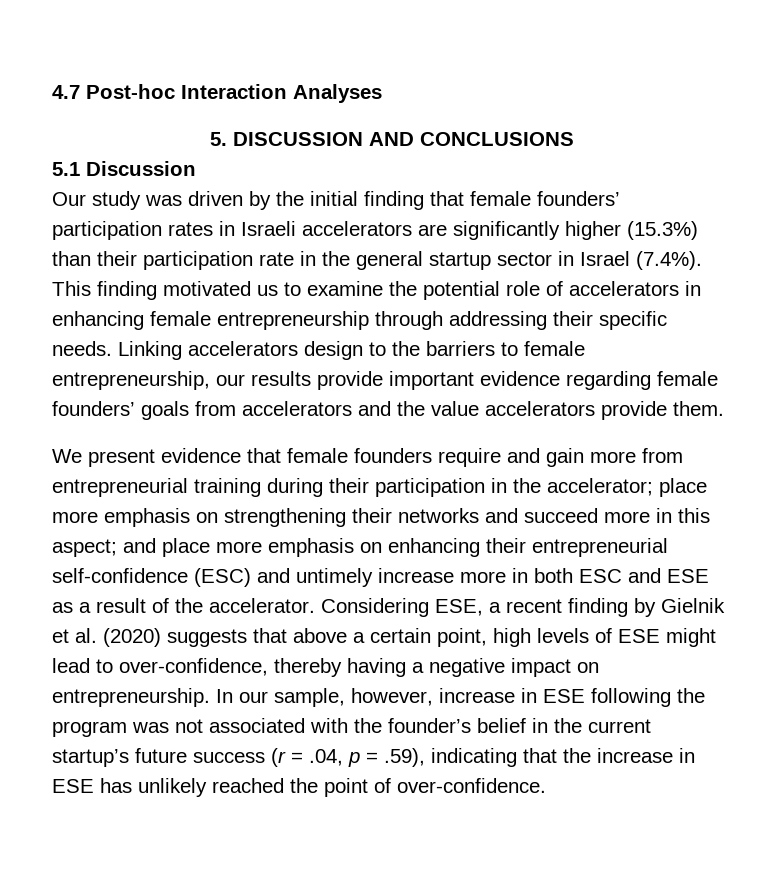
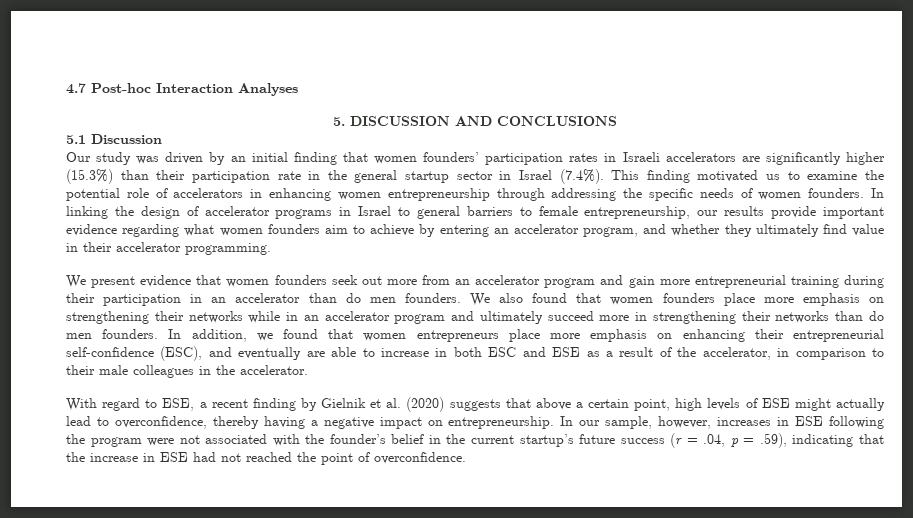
[276,191,304,206] the -> [230,156,246,162] an
[470,191,531,206] female -> [374,156,417,164] women
[150,311,211,326] female -> [337,192,381,200] women
[553,311,667,330] [52,341,420,360] their specific needs. Linking accelerators design to the -> [623,188,884,201] [66,206,460,219] the specific needs of women founders. In linking the design of accelerator programs in Israel to general
[657,371,718,386] [52,401,724,420] [52,448,501,467] female founders’ goals from accelerators and the value accelerators provide them. // We present evidence that female founders require -> [184,224,884,237] [66,242,271,255] [66,275,596,288] what women founders aim to achieve by entering an accelerator program, and whether they ultimately find value in their accelerator programming. // We present evidence that women founders seek out more from an accelerator program
[642,448,683,463] from -> (690, 282) none
[513,478,653,496] the accelerator; -> [211,293,715,306] an accelerator than do men founders. We also found that women founders
[485,508,710,523] [52,538,156,557] and succeed more in this aspect; and -> [248,311,884,324] [66,329,499,342] while in an accelerator program and ultimately succeed more in strengthening their networks than do men founders. In addition, we found that women entrepreneurs
[194,568,506,587] (ESC) and untimely increase more -> [160,346,429,361] (ESC), and eventually are able to increase
[209,598,429,617] accelerator. Considering -> [702,347,885,360] [66,365,308,378] [66,398,158,411] accelerator, in comparison to their male colleagues in the accelerator. // With regard to
(716, 637) none -> [836,398,886,411] actually
[119,658,268,676] over-confidence, -> [114,416,207,429] overconfidence,
[439,688,515,703] increase -> [717,417,772,426] increases
[132,722,169,733] was -> [147,438,175,446] were
[100,778,207,797] has unlikely -> [193,452,241,462] had not
[397,778,546,793] over-confidence. -> [374,452,466,464] overconfidence.

